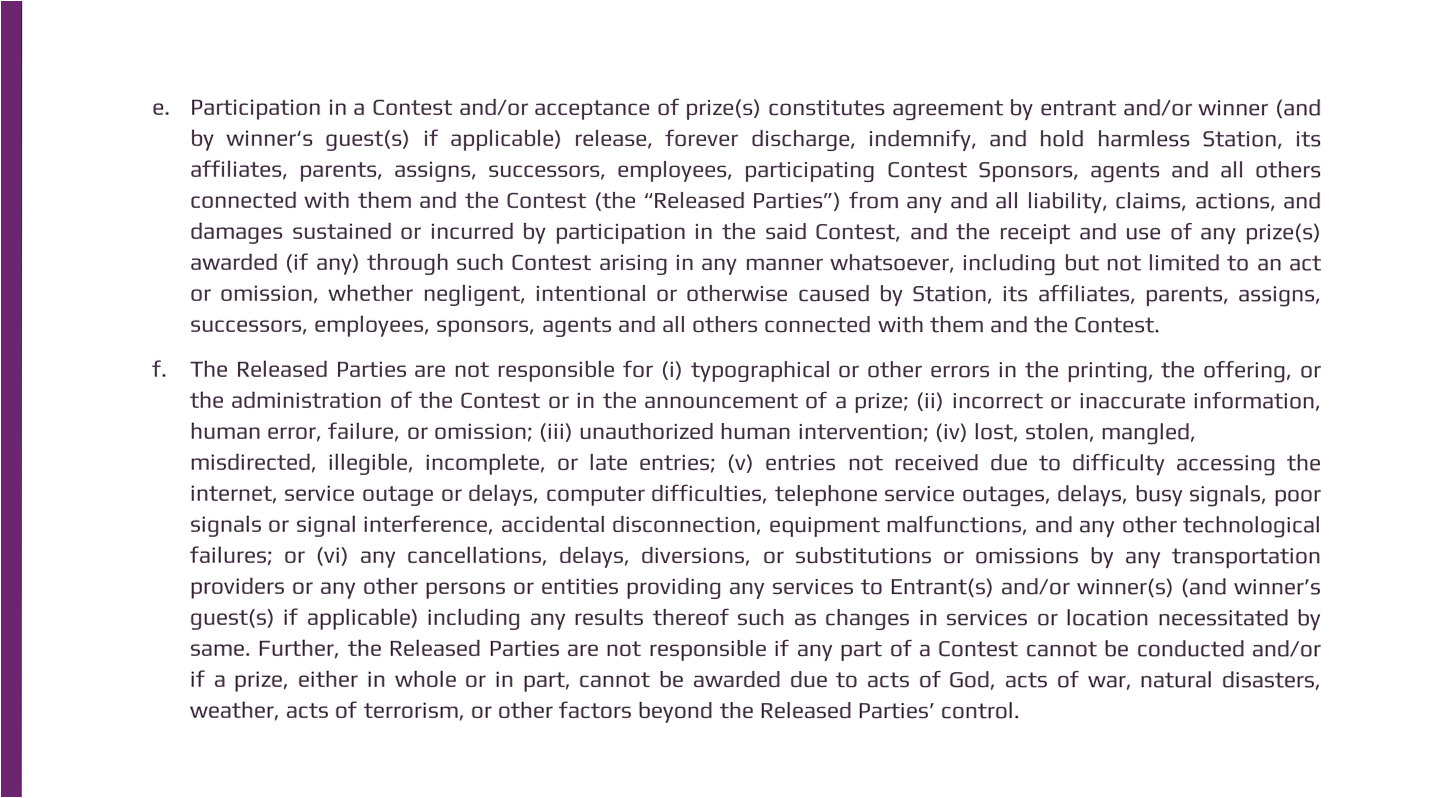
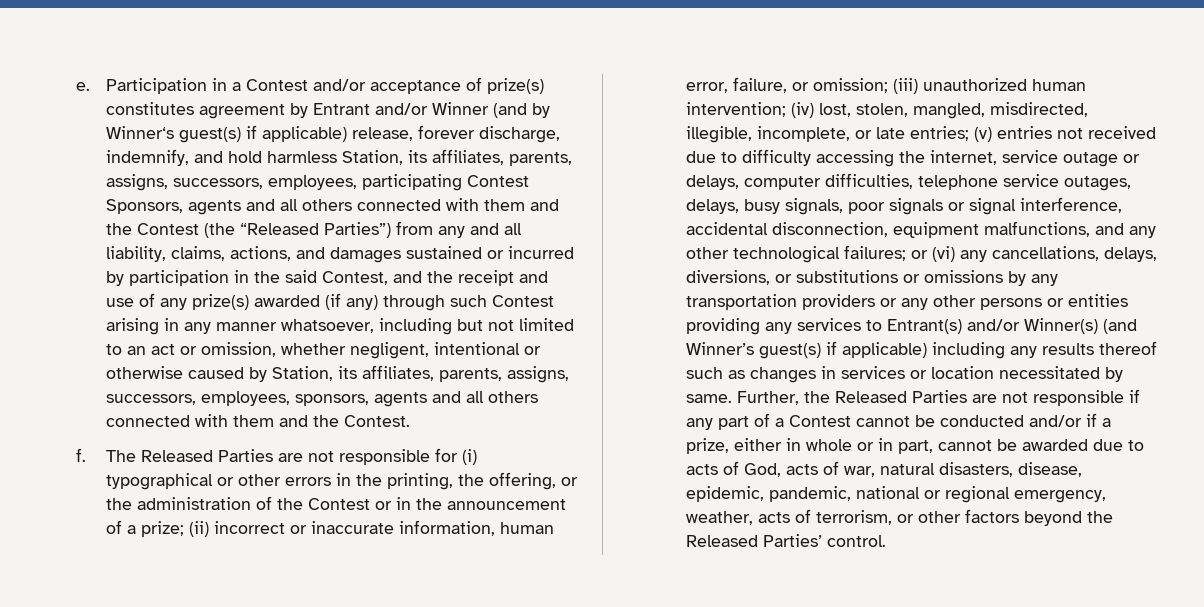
[1040,98,1270,117] entrant and/or winner -> [312,102,489,115] Entrant and/or Winner
[226,129,315,147] winner‘s -> [105,126,174,139] Winner‘s
[1075,577,1321,598] winner(s) (and winner’s -> [1023,318,1137,334] [685,342,754,355] Winner(s) (and Winner’s
(1321, 680) none -> [1017,462,1082,477] [685,486,1106,503] disease, epidemic, pandemic, national or regional emergency,

